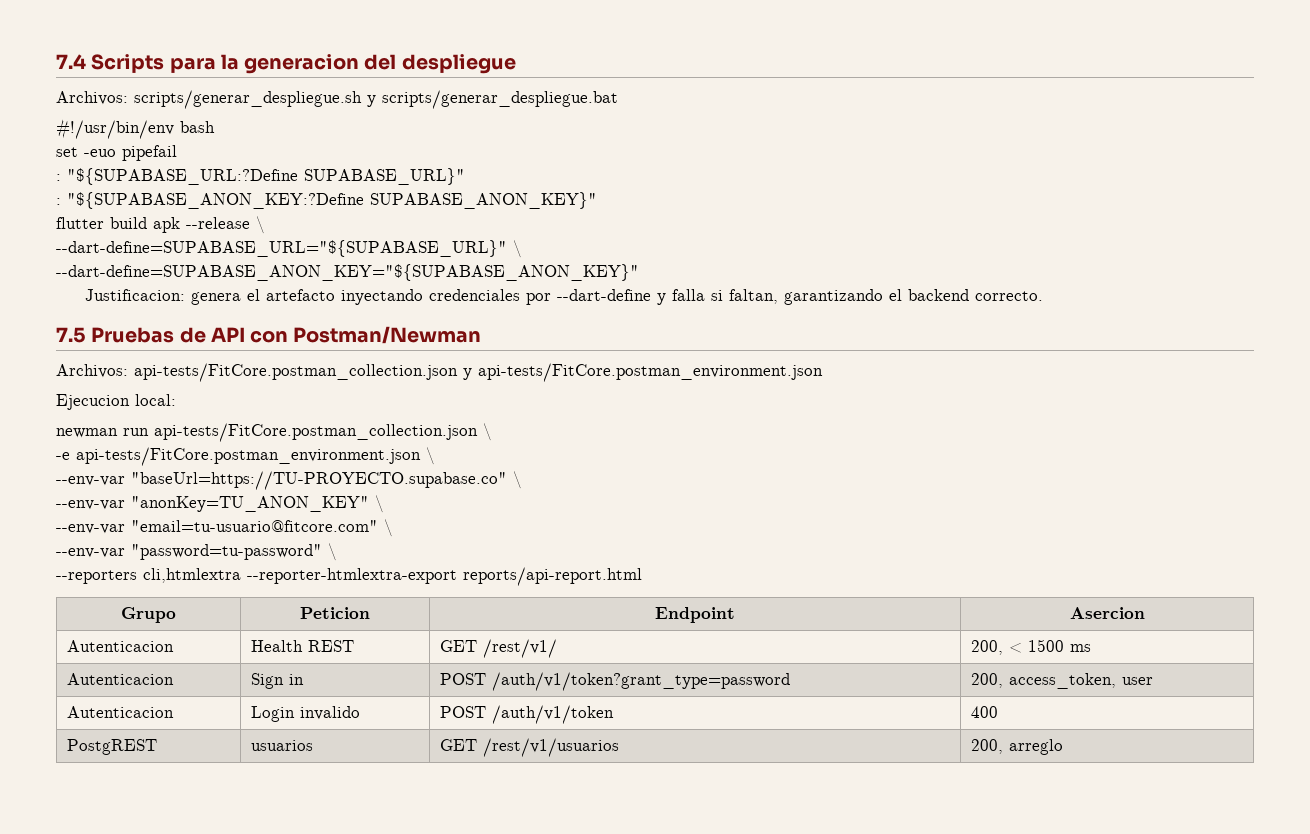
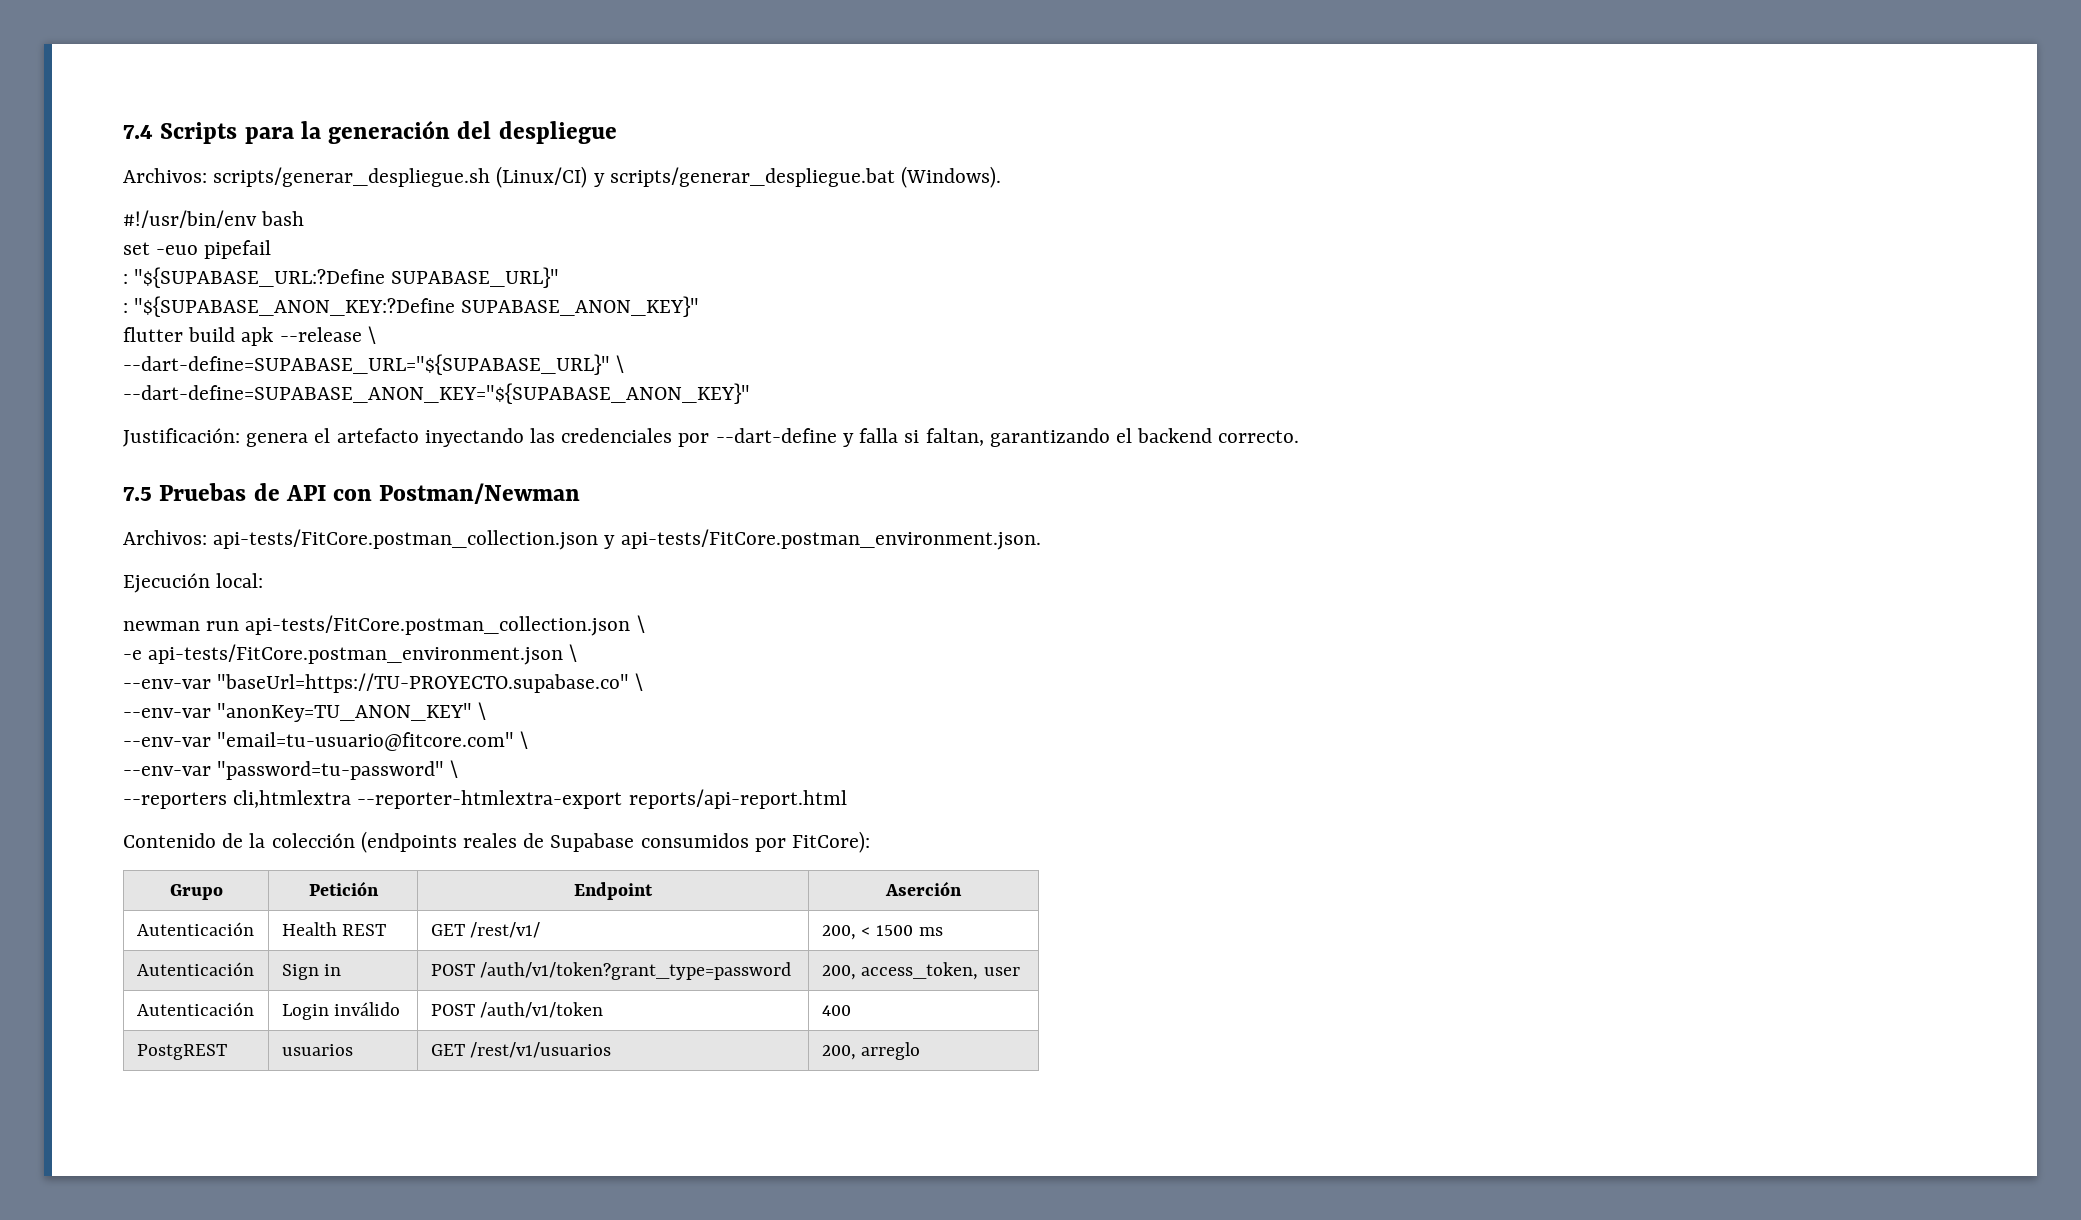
[244,54,360,74] generacion -> [328,120,451,144] generación
(362, 99) none -> [496,166,588,188] (Linux/CI)
(618, 99) none -> [901,166,1002,188] (Windows).
[85,289,186,301] Justificacion: -> [123,428,240,447] Justificación:
(424, 297) none -> [530,428,556,443] las
[478,363,823,382] [56,394,130,410] api-tests/FitCore.postman_environment.json // Ejecucion -> [620,529,1041,550] [123,573,210,593] api-tests/FitCore.postman_environment.json. // Ejecución
(642, 576) none -> [123,831,871,853] // Contenido de la colección (endpoints reales de Supabase consumidos por FitCore):
[300,607,370,619] Peticion -> [308,881,379,896] Petición
[1069,607,1145,619] [67,640,175,652] Asercion // Autenticacion -> [885,881,962,896] [136,922,254,936] Aserción // Autenticación
[67,673,175,685] Autenticacion -> [136,962,254,976] Autenticación
[67,706,175,718] Autenticacion -> [136,1002,254,1016] Autenticación
[300,706,361,720] invalido -> [334,1002,401,1016] inválido

